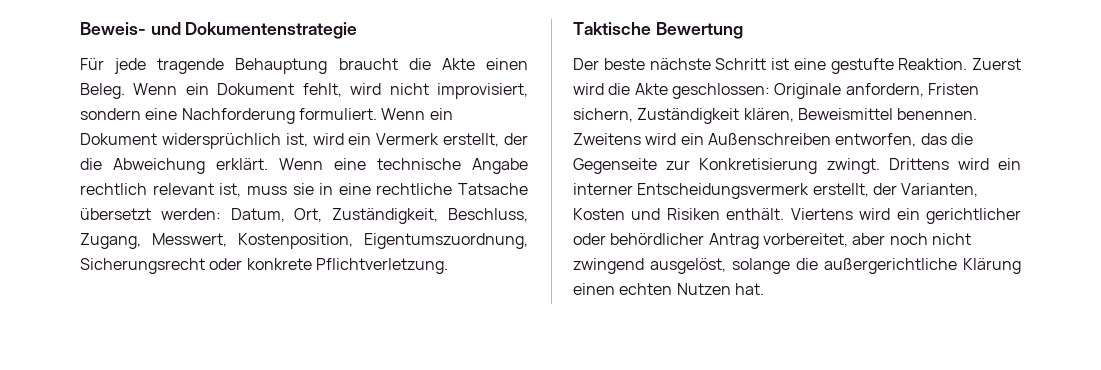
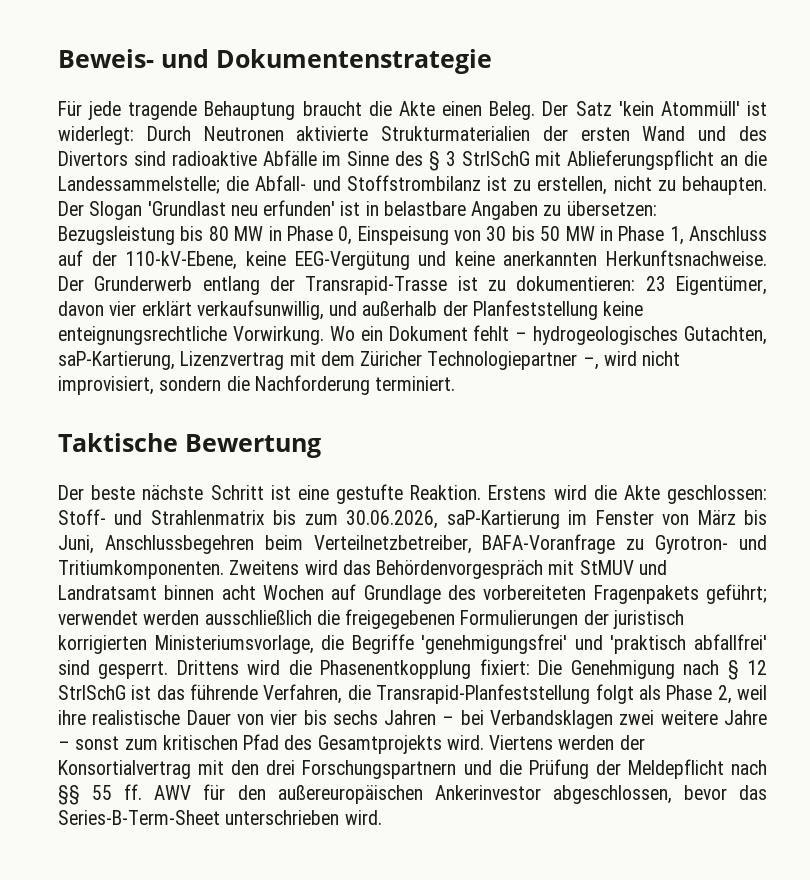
[133,83,528,99] [80,108,453,124] [80,133,528,149] [80,158,528,174] [80,183,528,197] [80,208,528,224] [80,233,528,249] [80,258,448,274] Wenn ein Dokument fehlt, wird nicht improvisiert, sondern eine Nachforderung formuliert. Wenn ein Dokument widersprüchlich ist, wird ein Vermerk erstellt, der die Abweichung erklärt. Wenn eine technische Angabe rechtlich relevant ist, muss sie in eine rechtliche Tatsache übersetzt werden: Datum, Ort, Zuständigkeit, Beschluss, Zugang, Messwert, Kostenposition, Eigentumszuordnung, Sicherungsrecht oder konkrete Pflichtverletzung. -> [542,101,767,116] [58,126,768,145] [58,150,768,171] [58,175,767,195] [58,200,657,220] [58,226,767,245] [58,250,767,270] [58,276,767,295] [58,300,644,320] [58,325,767,345] [58,351,681,370] [58,375,456,395] Der Satz 'kein Atommüll' ist widerlegt: Durch Neutronen aktivierte Strukturmaterialien der ersten Wand und des Divertors sind radioaktive Abfälle im Sinne des § 3 StrlSchG mit Ablieferungspflicht an die Landessammelstelle; die Abfall- und Stoffstrombilanz ist zu erstellen, nicht zu behaupten. Der Slogan 'Grundlast neu erfunden' ist in belastbare Angaben zu übersetzen: Bezugsleistung bis 80 MW in Phase 0, Einspeisung von 30 bis 50 MW in Phase 1, Anschluss auf der 110-kV-Ebene, keine EEG-Vergütung und keine anerkannten Herkunftsnachweise. Der Grunderwerb entlang der Transrapid-Trasse ist zu dokumentieren: 23 Eigentümer, davon vier erklärt verkaufsunwillig, und außerhalb der Planfeststellung keine enteignungsrechtliche Vorwirkung. Wo ein Dokument fehlt – hydrogeologisches Gutachten, saP-Kartierung, Lizenzvertrag mit dem Züricher Technologiepartner –, wird nicht improvisiert, sondern die Nachforderung terminiert.
[972,58,1021,70] Zuerst -> [488,485,547,500] Erstens
[774,83,979,99] [573,108,978,124] [573,133,973,147] [573,158,1021,174] [573,183,979,199] [573,208,1021,224] [573,233,971,249] [573,258,1021,274] [573,283,764,295] Originale anfordern, Fristen sichern, Zuständigkeit klären, Beweismittel benennen. Zweitens wird ein Außenschreiben entworfen, das die Gegenseite zur Konkretisierung zwingt. Drittens wird ein interner Entscheidungsvermerk erstellt, der Varianten, Kosten und Risiken enthält. Viertens wird ein gerichtlicher oder behördlicher Antrag vorbereitet, aber noch nicht zwingend ausgelöst, solange die außergerichtliche Klärung einen echten Nutzen hat. -> [58,509,768,529] [58,534,767,554] [58,560,667,579] [58,584,767,604] [58,609,684,629] [58,634,767,654] [58,659,768,680] [58,684,768,704] [58,710,767,729] [58,734,645,754] [58,759,768,779] [58,784,768,805] [58,810,382,825] Stoff- und Strahlenmatrix bis zum 30.06.2026, saP-Kartierung im Fenster von März bis Juni, Anschlussbegehren beim Verteilnetzbetreiber, BAFA-Voranfrage zu Gyrotron- und Tritiumkomponenten. Zweitens wird das Behördenvorgespräch mit StMUV und Landratsamt binnen acht Wochen auf Grundlage des vorbereiteten Fragenpakets geführt; verwendet werden ausschließlich die freigegebenen Formulierungen der juristisch korrigierten Ministeriumsvorlage, die Begriffe 'genehmigungsfrei' und 'praktisch abfallfrei' sind gesperrt. Drittens wird die Phasenentkopplung fixiert: Die Genehmigung nach § 12 StrlSchG ist das führende Verfahren, die Transrapid-Planfeststellung folgt als Phase 2, weil ihre realistische Dauer von vier bis sechs Jahren – bei Verbandsklagen zwei weitere Jahre – sonst zum kritischen Pfad des Gesamtprojekts wird. Viertens werden der Konsortialvertrag mit den drei Forschungspartnern und die Prüfung der Meldepflicht nach §§ 55 ff. AWV für den außereuropäischen Ankerinvestor abgeschlossen, bevor das Series-B-Term-Sheet unterschrieben wird.

